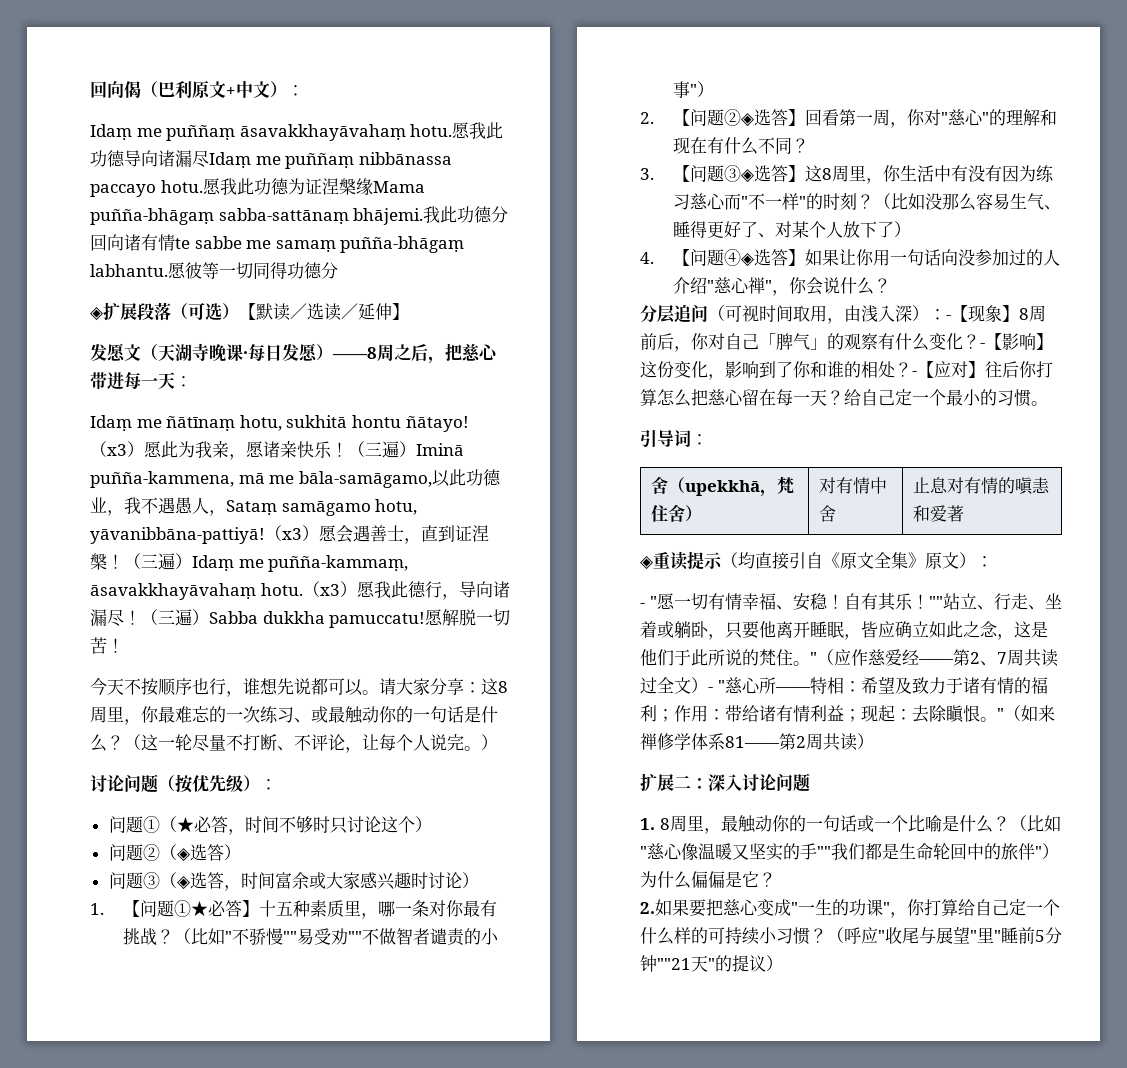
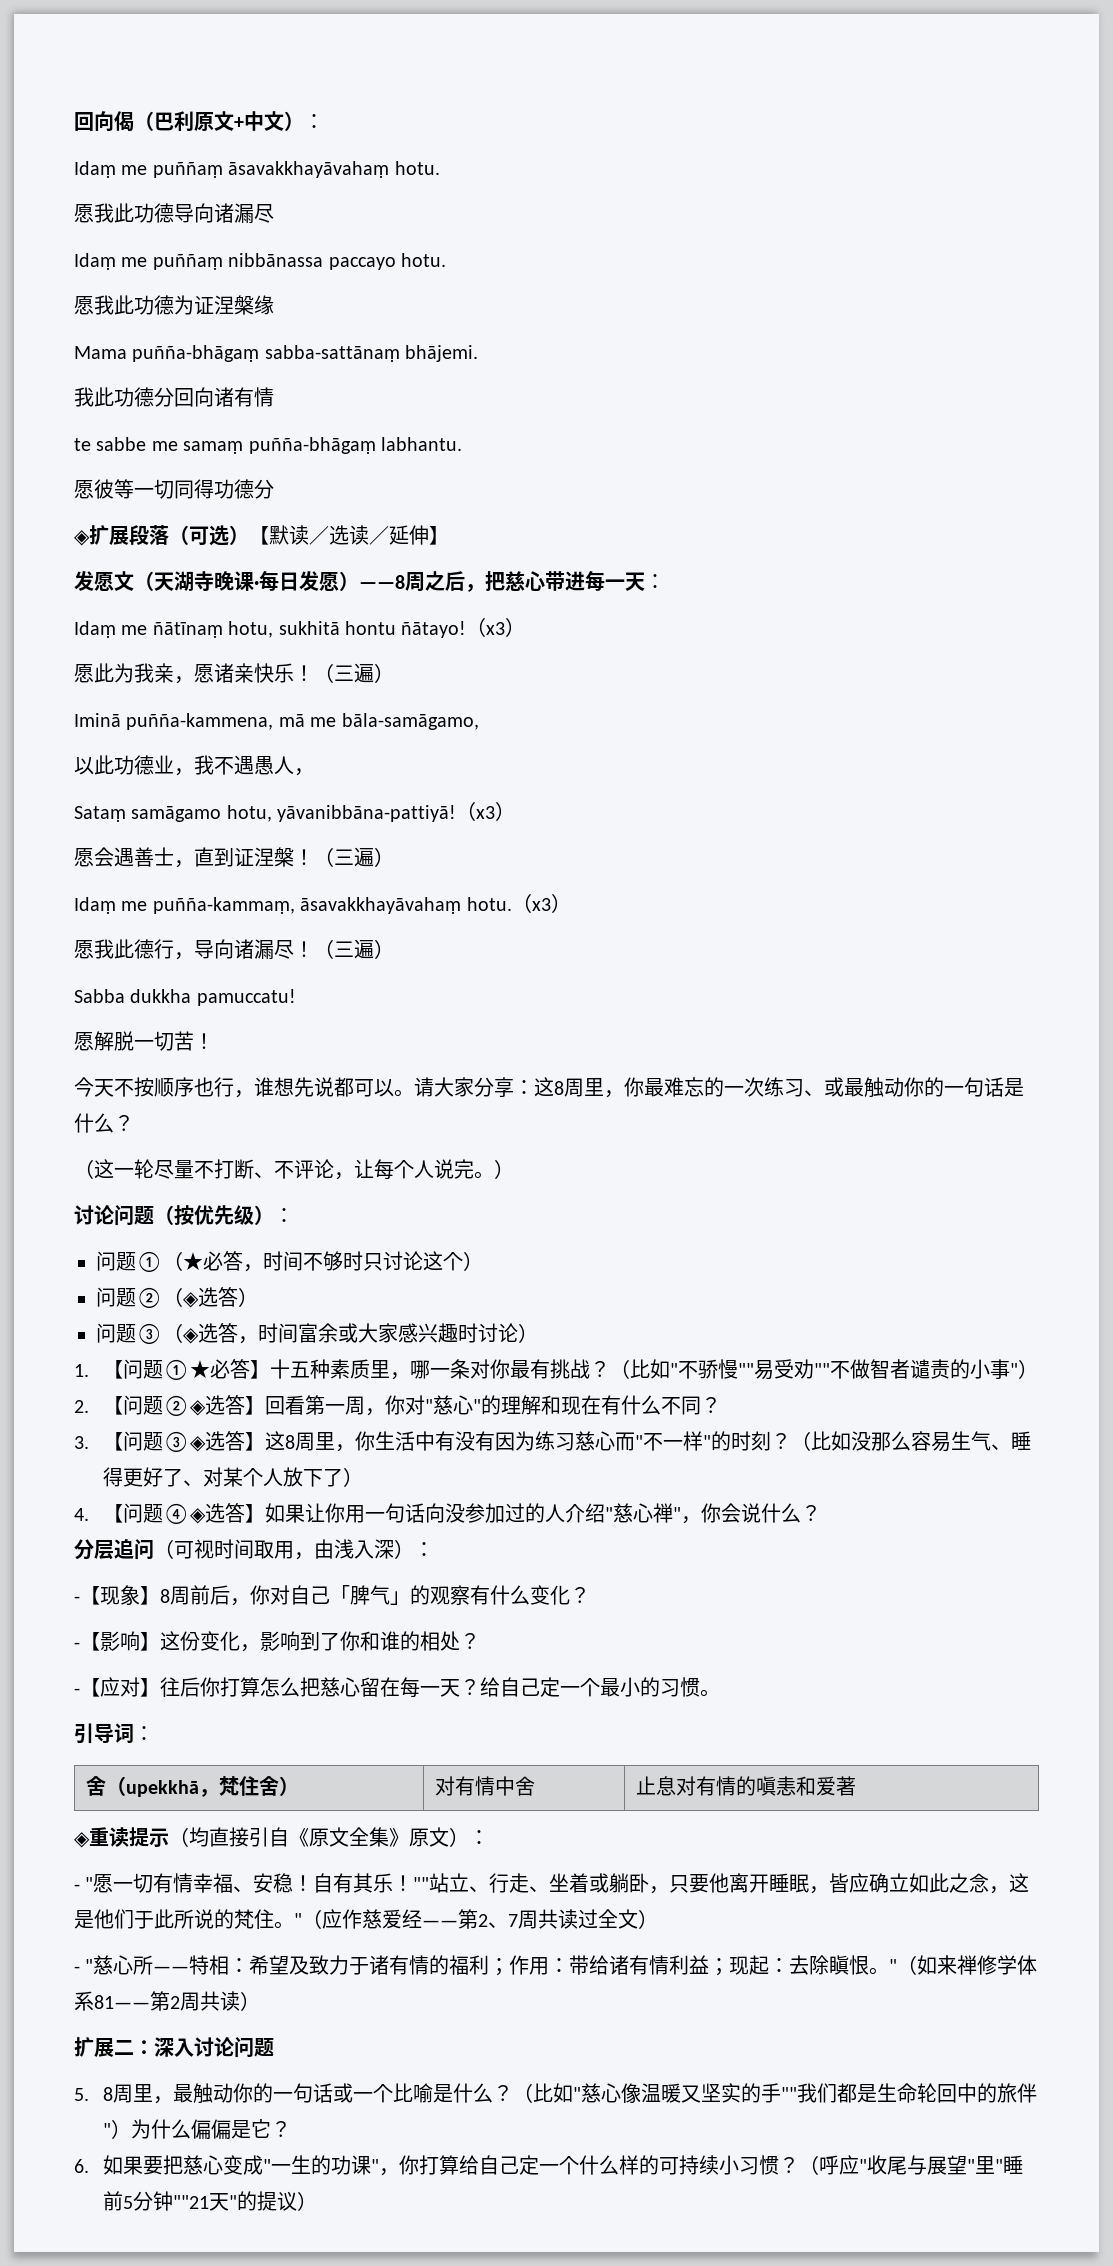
(453, 130) none -> (440, 168) //
(209, 159) none -> (274, 213) //
(203, 186) none -> (446, 260) //
(373, 186) none -> (274, 305) //
(424, 216) none -> (479, 353) //
(175, 242) none -> (274, 397) //
(168, 270) none -> (462, 444) //
(144, 449) none -> (526, 627) //
(416, 449) none -> (394, 673) //
(432, 479) none -> (479, 721) //
(226, 513) none -> (314, 772) //
(319, 533) none -> (516, 811) //
(192, 561) none -> (394, 857) //
(357, 589) none -> (571, 903) //
(209, 617) none -> (394, 949) //
(426, 620) none -> (296, 997) //
(124, 742) none -> (134, 1123) //
(946, 314) none -> (434, 1549) //
(980, 341) none -> (590, 1595) //
(912, 369) none -> (480, 1641) //
(708, 685) none -> (658, 1919) //
[640,818,655,830] 1. -> [74,2088,89,2101] 5.
[640,902,655,914] 2. -> [74,2159,89,2173] 6.

